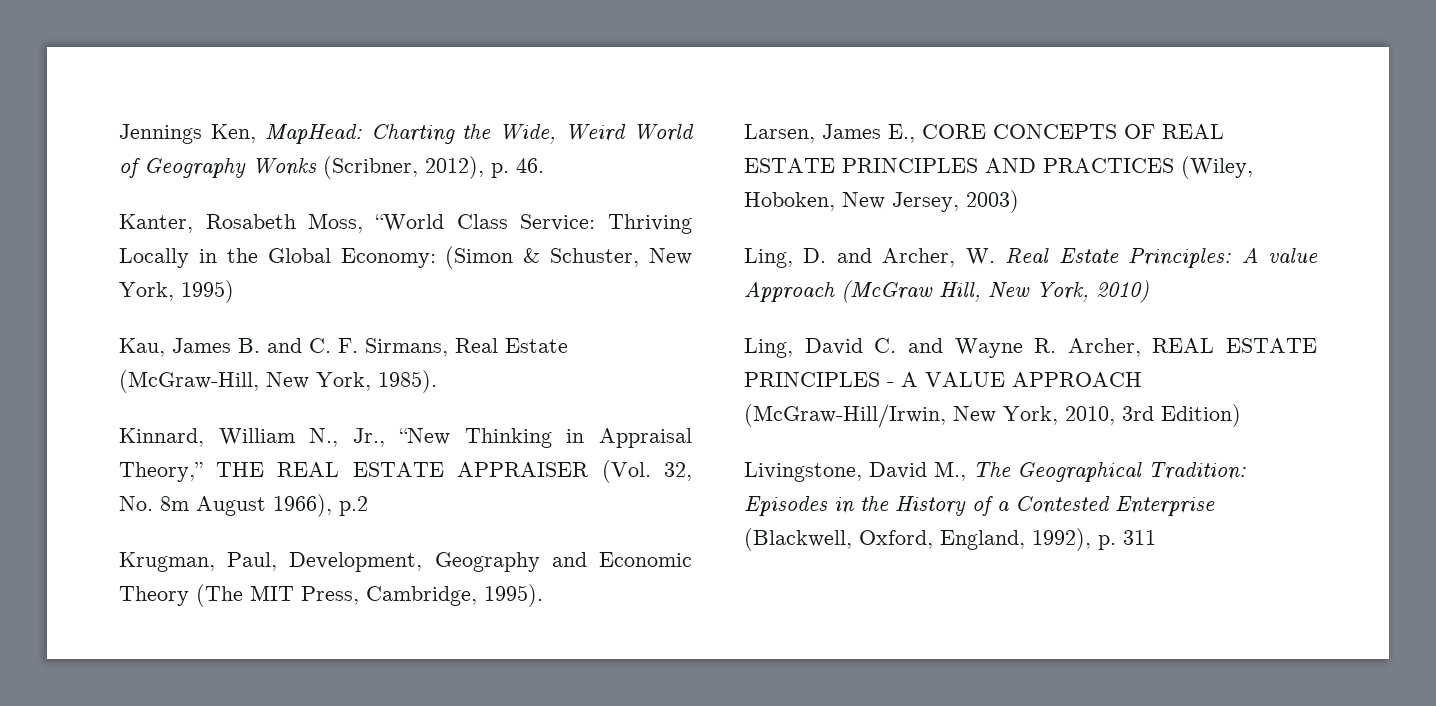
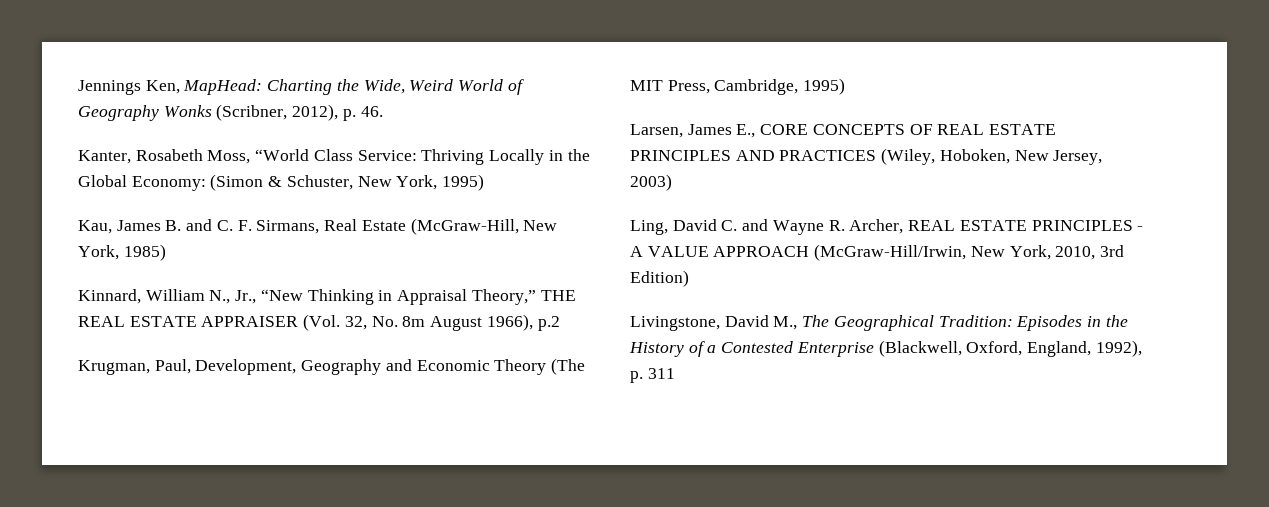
[378,370,437,393] 1985). -> [123,244,166,261] 1985)
[484,584,543,607] 1995). -> [803,78,846,95] 1995)
[744,247,1318,268] [744,280,1149,303] // Ling, D. and Archer, W. Real Estate Principles: A value Approach (McGraw Hill, New York, 2010) -> (672, 182) none

